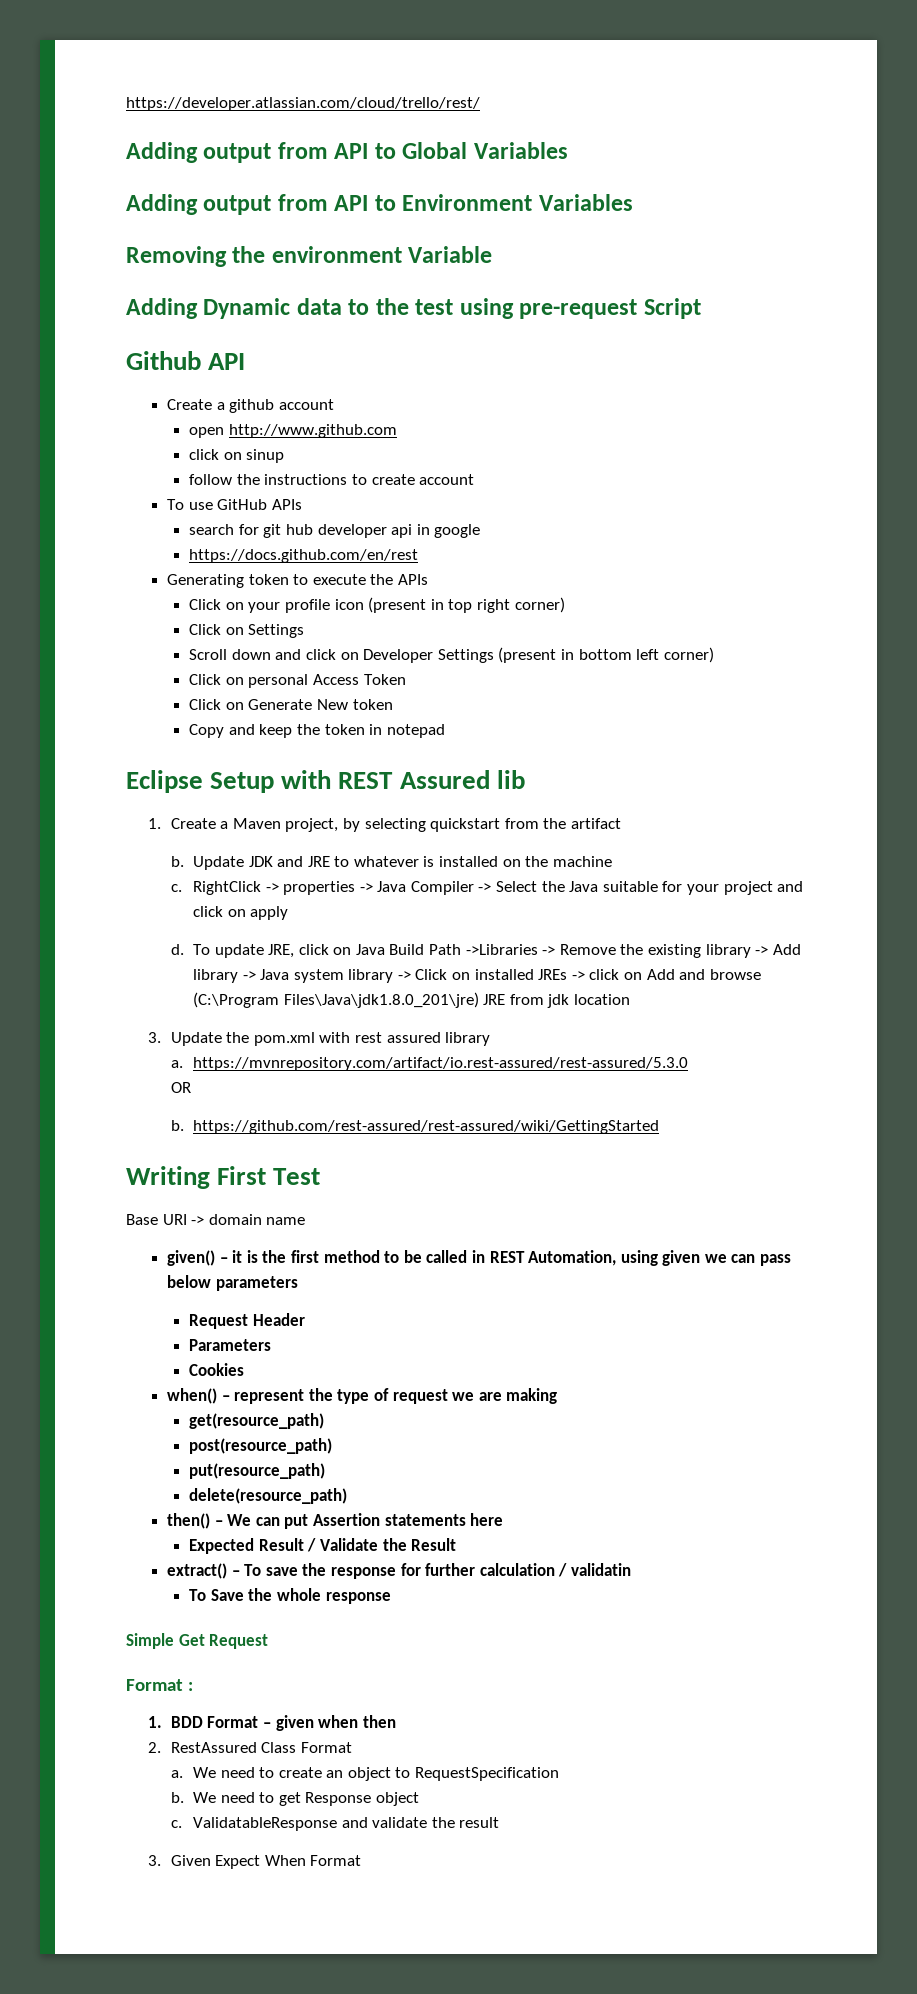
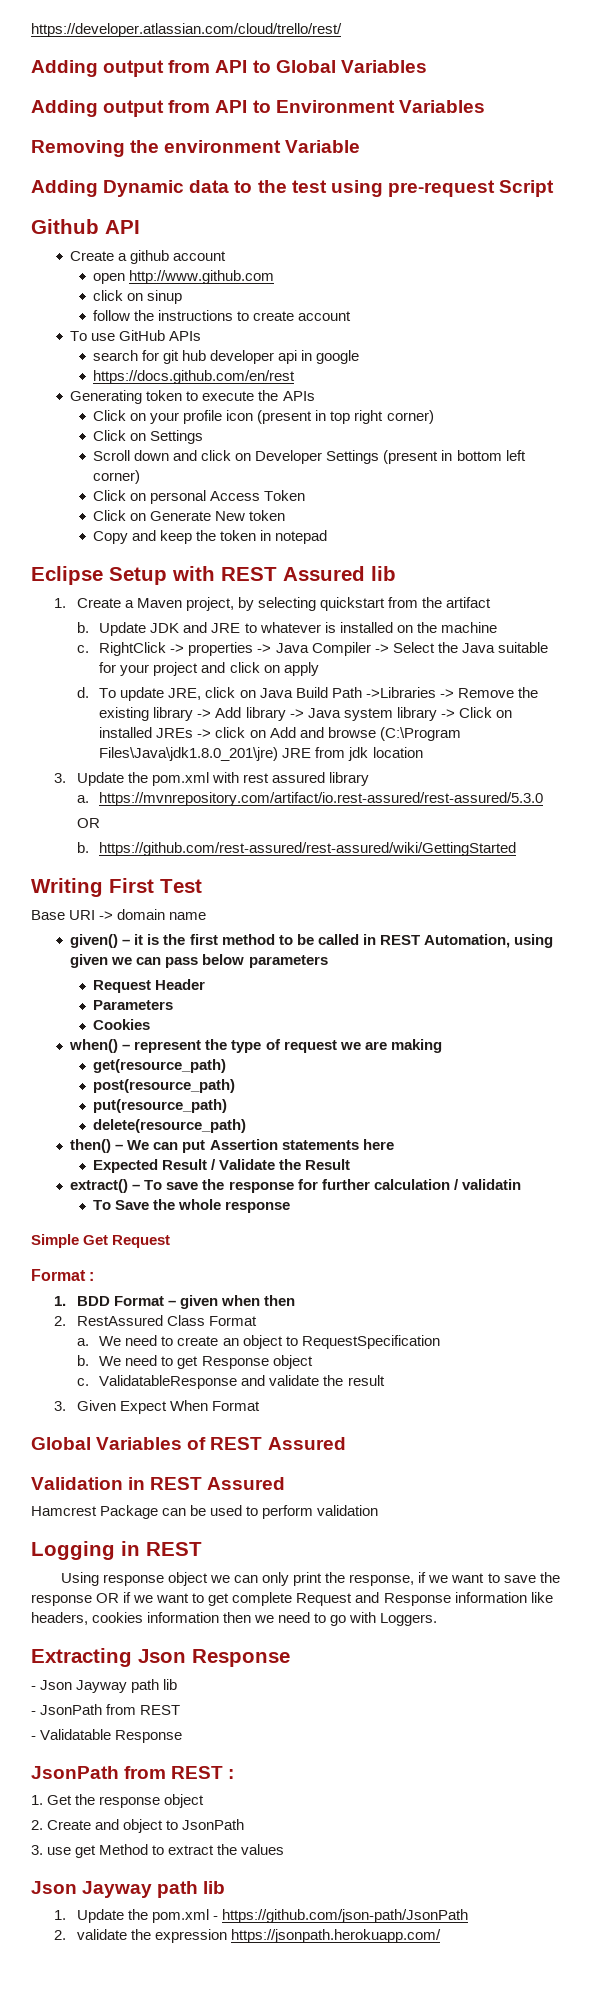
(362, 1860) none -> [31,1437,346,1450] [31,1477,286,1490] [31,1505,379,1519] [31,1541,202,1560] [60,1572,560,1586] [31,1592,553,1606] [31,1612,438,1626] [31,1648,290,1667] [31,1679,178,1693] [31,1704,181,1715] [31,1729,183,1743] [31,1766,235,1779] [31,1794,205,1808] [31,1819,245,1833] [31,1844,285,1858] [31,1881,226,1898] [53,1909,468,1923] [53,1929,441,1943] // Global Variables of REST Assured // Validation in REST Assured // Hamcrest Package can be used to perform validation // Logging in REST // Using response object we can only print the response, if we want to save the response OR if we want to get complete Request and Response information like headers, cookies information then we need to go with Loggers. // Extracting Json Response // - Json Jayway path lib // - JsonPath from REST // - Validatable Response // JsonPath from REST : // 1. Get the response object // 2. Create and object to JsonPath // 3. use get Method to extract the values // Json Jayway path lib // 1. Update the pom.xml - https://github.com/json-path/JsonPath // 2. validate the expression https://jsonpath.herokuapp.com/

